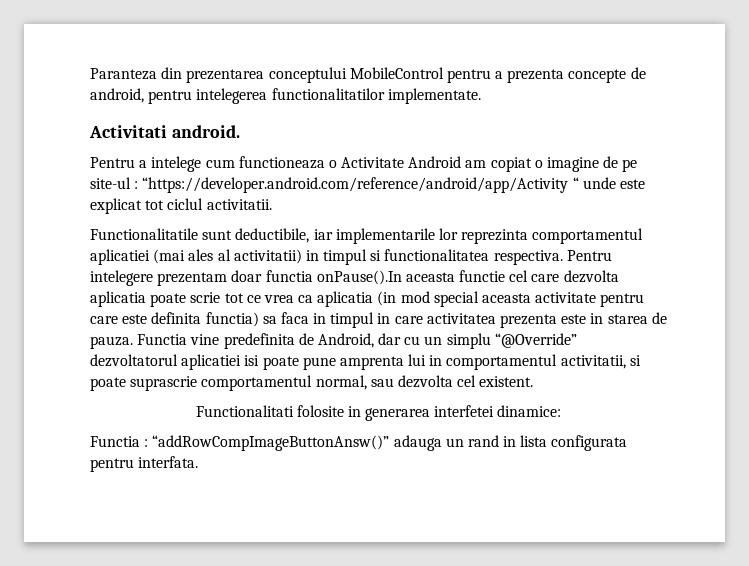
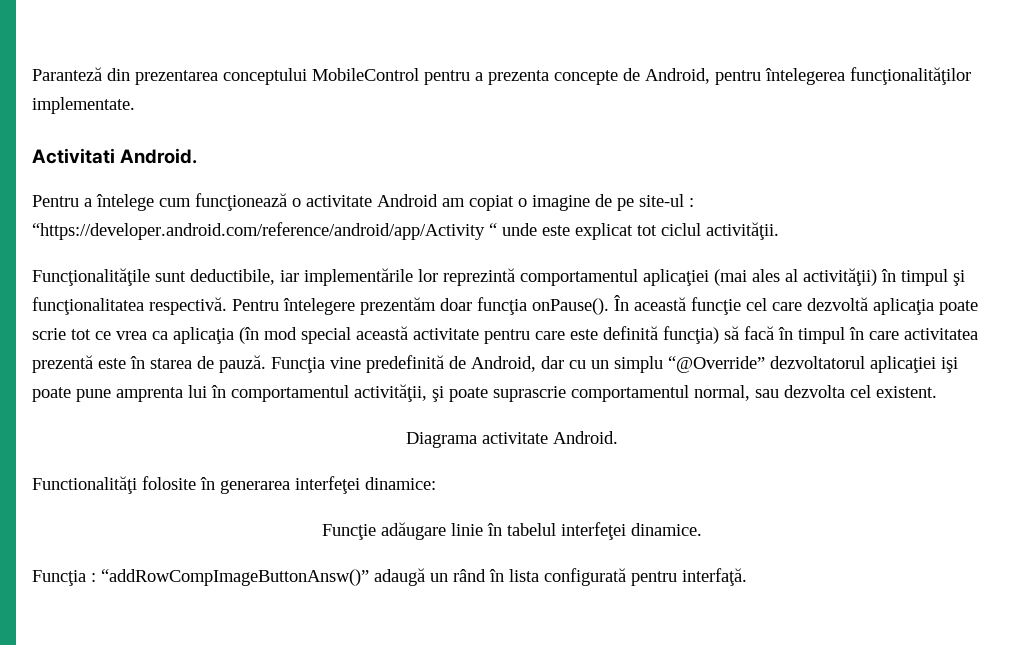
[90,68,157,80] Paranteza -> [32,67,102,81] Paranteză
[90,88,385,104] android, pentru intelegerea functionalitatilor -> [645,67,971,85] Android, pentru întelegerea funcţionalităţilor
[171,125,240,138] android. -> [120,148,198,164] Android.
[151,156,405,172] intelege cum functioneaza o Activitate -> [96,193,372,211] întelege cum funcţionează o activitate
[206,199,272,210] [90,228,198,240] activitatii. // Functionalitatile -> [706,222,779,240] [32,268,150,286] activităţii. // Funcţionalităţile
[335,228,644,244] [90,249,612,265] [90,270,619,286] [90,291,146,307] implementarile lor reprezinta comportamentul aplicatiei (mai ales al activitatii) in timpul si functionalitatea respectiva. Pentru intelegere prezentam doar functia onPause().In aceasta functie cel care dezvolta aplicatia -> [304,268,965,286] [32,295,934,315] implementările lor reprezintă comportamentul aplicaţiei (mai ales al activităţii) în timpul şi funcţionalitatea respectivă. Pentru întelegere prezentăm doar funcţia onPause(). În această funcţie cel care dezvoltă aplicaţia
[317,291,397,307] aplicatia (in -> [173,327,259,344] aplicaţia (în
[482,293,532,303] aceasta -> [356,326,408,340] această
[151,312,667,328] [90,333,295,349] definita functia) sa faca in timpul in care activitatea prezenta este in starea de pauza. Functia vine predefinita -> [603,326,978,344] [32,355,444,373] definită funcţia) să facă în timpul în care activitatea prezentă este în starea de pauză. Funcţia vine predefinită
[181,354,260,370] aplicatiei isi -> [870,356,958,373] aplicaţiei işi
[429,354,641,370] in comportamentul activitatii, si -> [211,384,444,402] în comportamentul activităţii, şi
[195,405,562,421] [90,435,628,451] [90,456,199,472] Functionalitati folosite in generarea interfetei dinamice: // Functia : “addRowCompImageButtonAnsw()” adauga un rand in lista configurata pentru interfata. -> [406,431,618,448] [32,476,436,494] [322,522,702,540] [32,568,747,586] Diagrama activitate Android. // Functionalităţi folosite în generarea interfeţei dinamice: // Funcţie adăugare linie în tabelul interfeţei dinamice. // Funcţia : “addRowCompImageButtonAnsw()” adaugă un rând în lista configurată pentru interfaţă.

